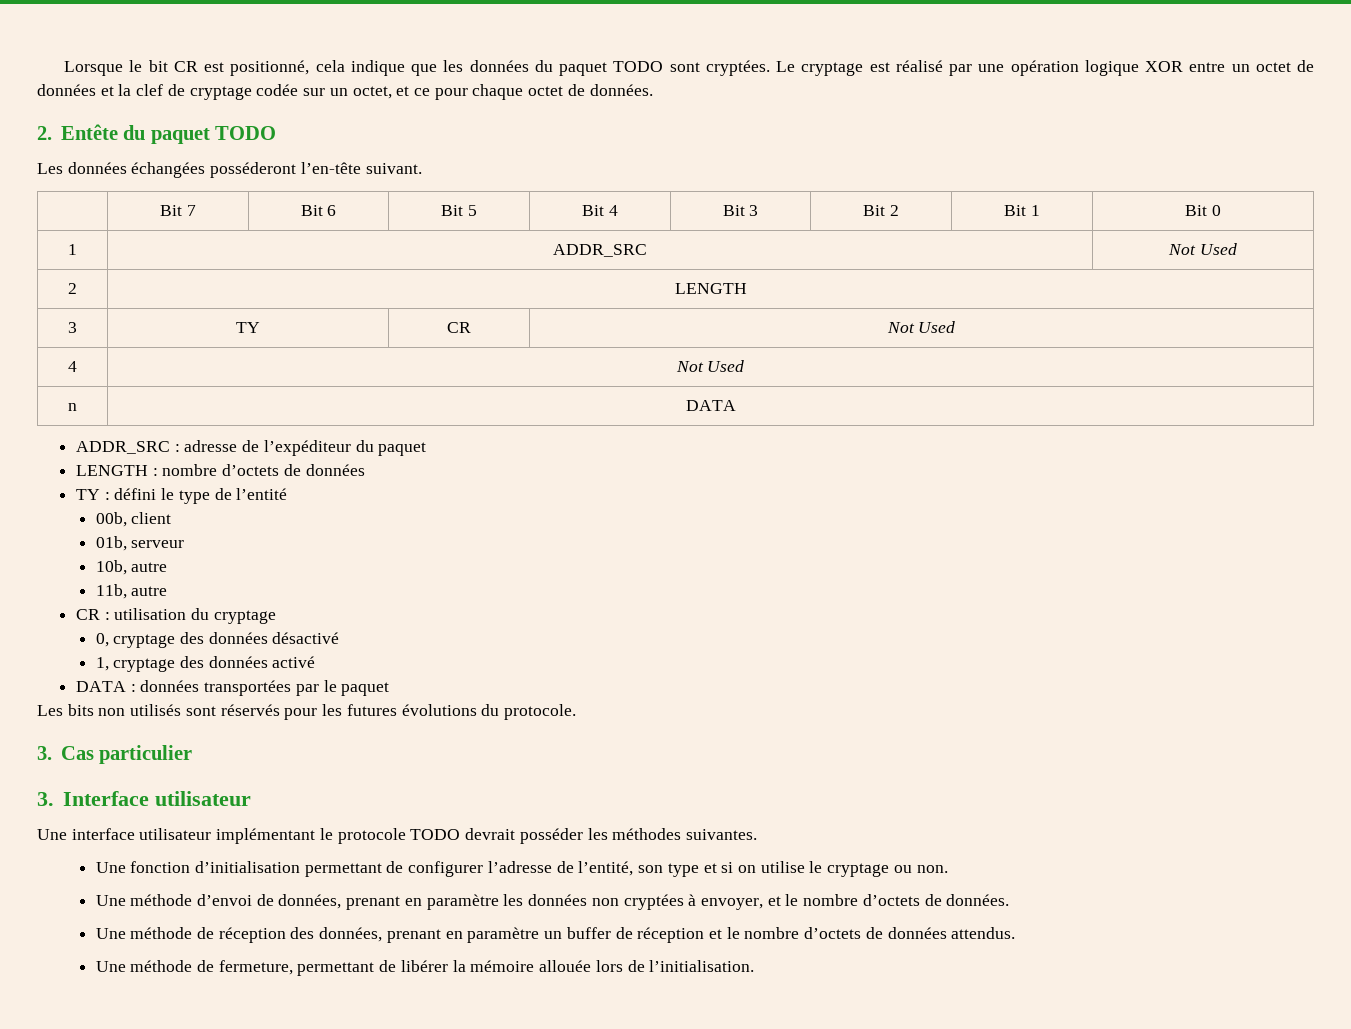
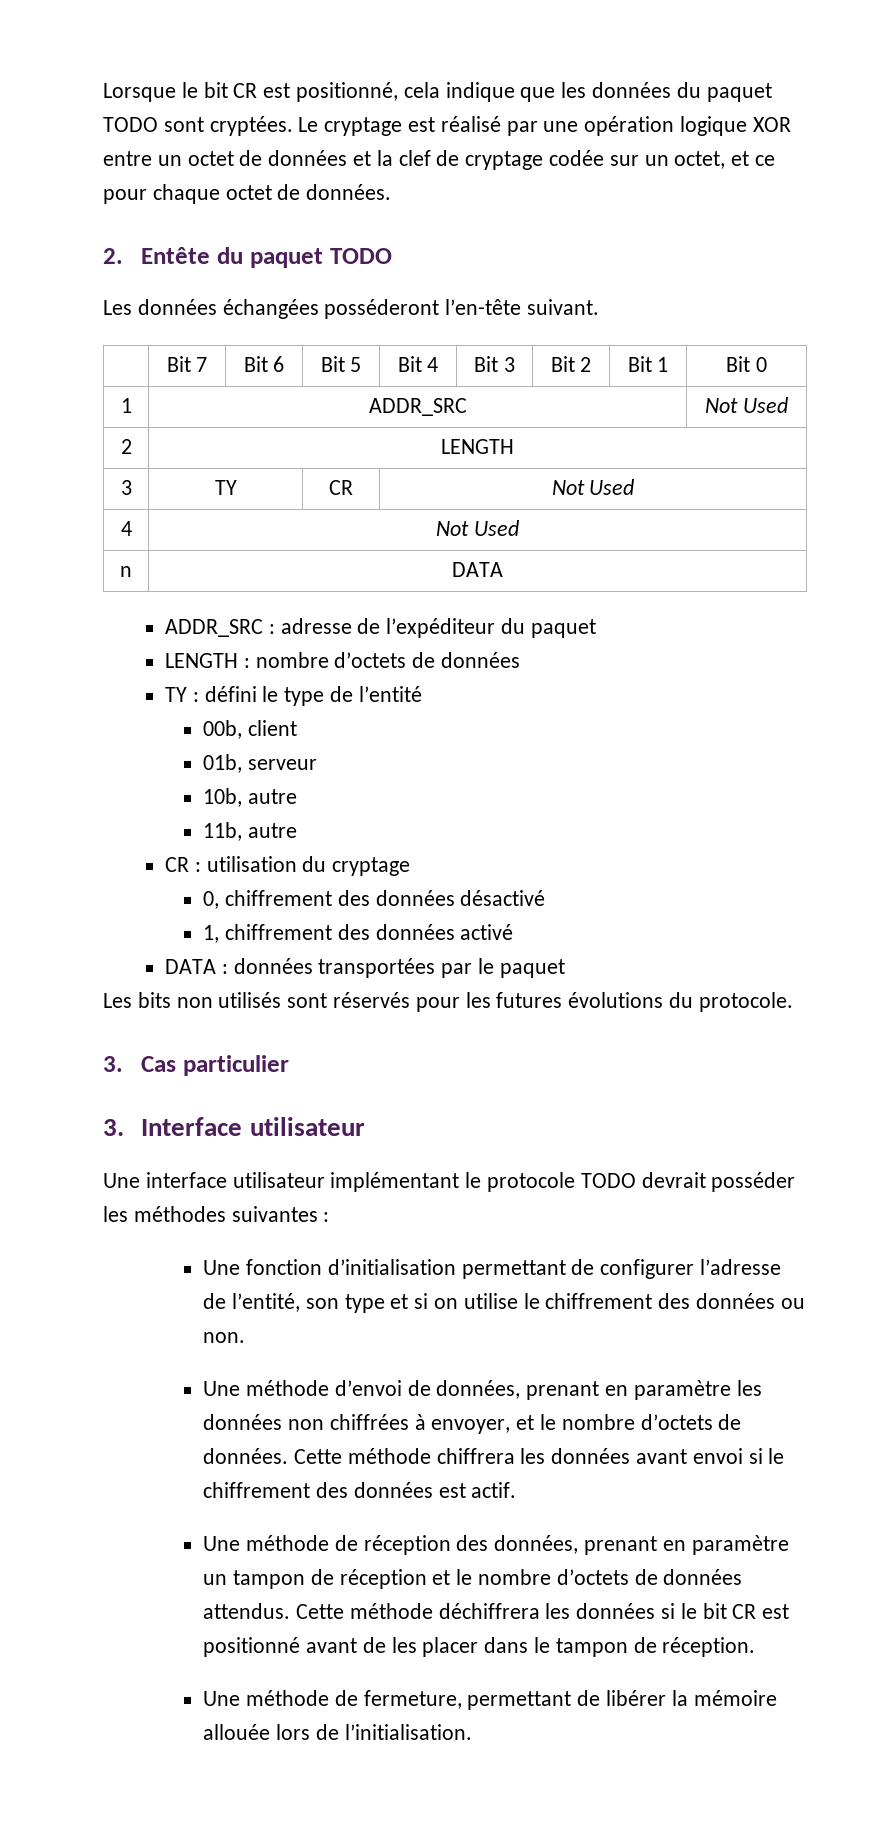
[113,634,176,648] cryptage -> [225,890,333,906] chiffrement
[113,658,176,672] cryptage -> [225,924,333,940] chiffrement
[685,829,757,840] suivantes. -> [231,1206,330,1222] suivantes :
[827,863,890,877] cryptage -> [545,1293,776,1309] chiffrement des données
[623,894,684,910] cryptées -> [329,1414,409,1430] chiffrées
(1010, 900) none -> [294,1448,785,1464] [203,1482,517,1498] Cette méthode chiffrera les données avant envoi si le chiffrement des données est actif.
[566,927,611,939] buffer -> [233,1570,306,1589] tampon
(1016, 933) none -> [296,1603,790,1619] [203,1637,756,1657] Cette méthode déchiffrera les données si le bit CR est positionné avant de les placer dans le tampon de réception.

